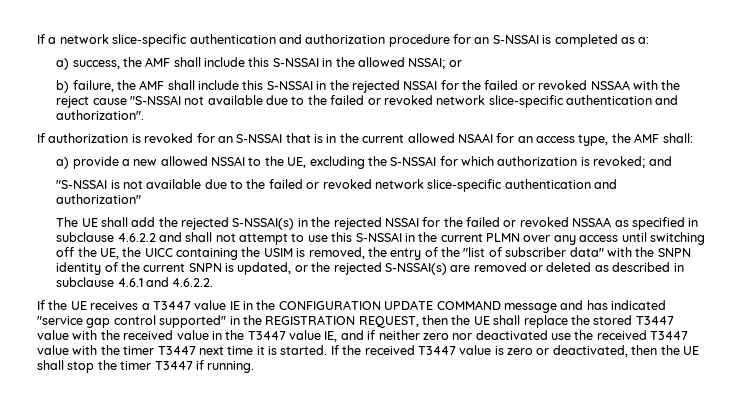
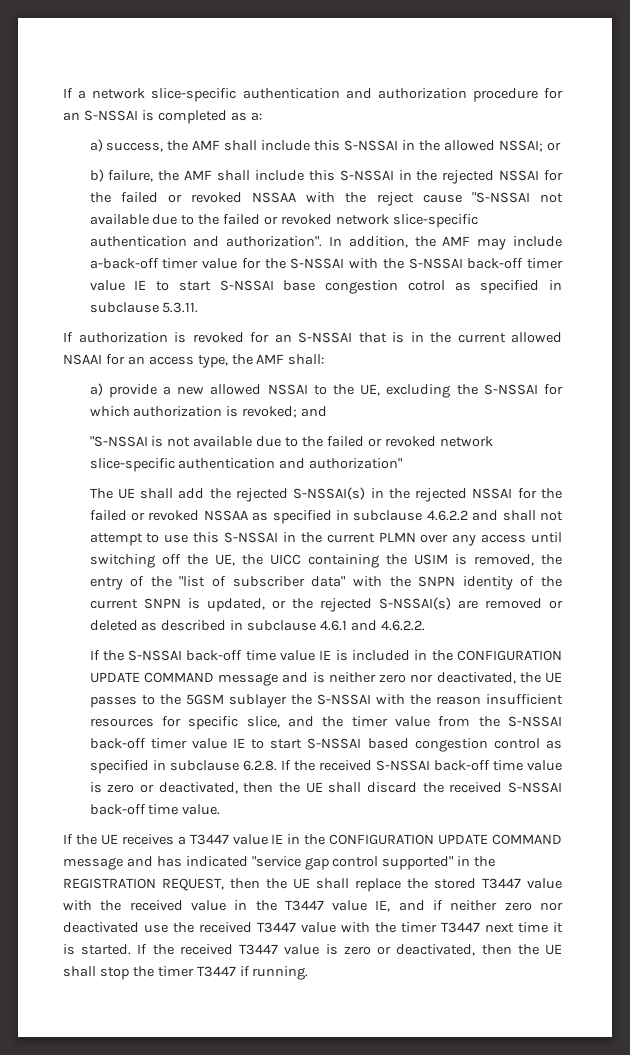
(145, 115) none -> [328,236,562,250] [89,258,563,269] [89,280,562,294] [89,302,199,313] In addition, the AMF may include a-back-off timer value for the S-NSSAI with the S-NSSAI back-off timer value IE to start S-NSSAI base congestion cotrol as specified in subclause 5.3.11.
(214, 282) none -> [89,650,563,661] [89,672,562,686] [89,694,563,708] [89,716,562,730] [89,738,563,752] [89,760,562,774] [89,782,562,794] [89,804,221,815] // If the S-NSSAI back-off time value IE is included in the CONFIGURATION UPDATE COMMAND message and is neither zero nor deactivated, the UE passes to the 5GSM sublayer the S-NSSAI with the reason insufficient resources for specific slice, and the timer value from the S-NSSAI back-off timer value IE to start S-NSSAI based congestion control as specified in subclause 6.2.8. If the received S-NSSAI back-off time value is zero or deactivated, then the UE shall discard the received S-NSSAI back-off time value.

